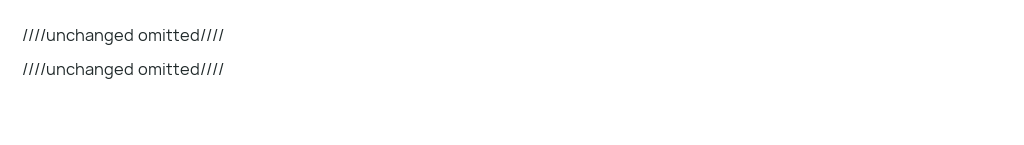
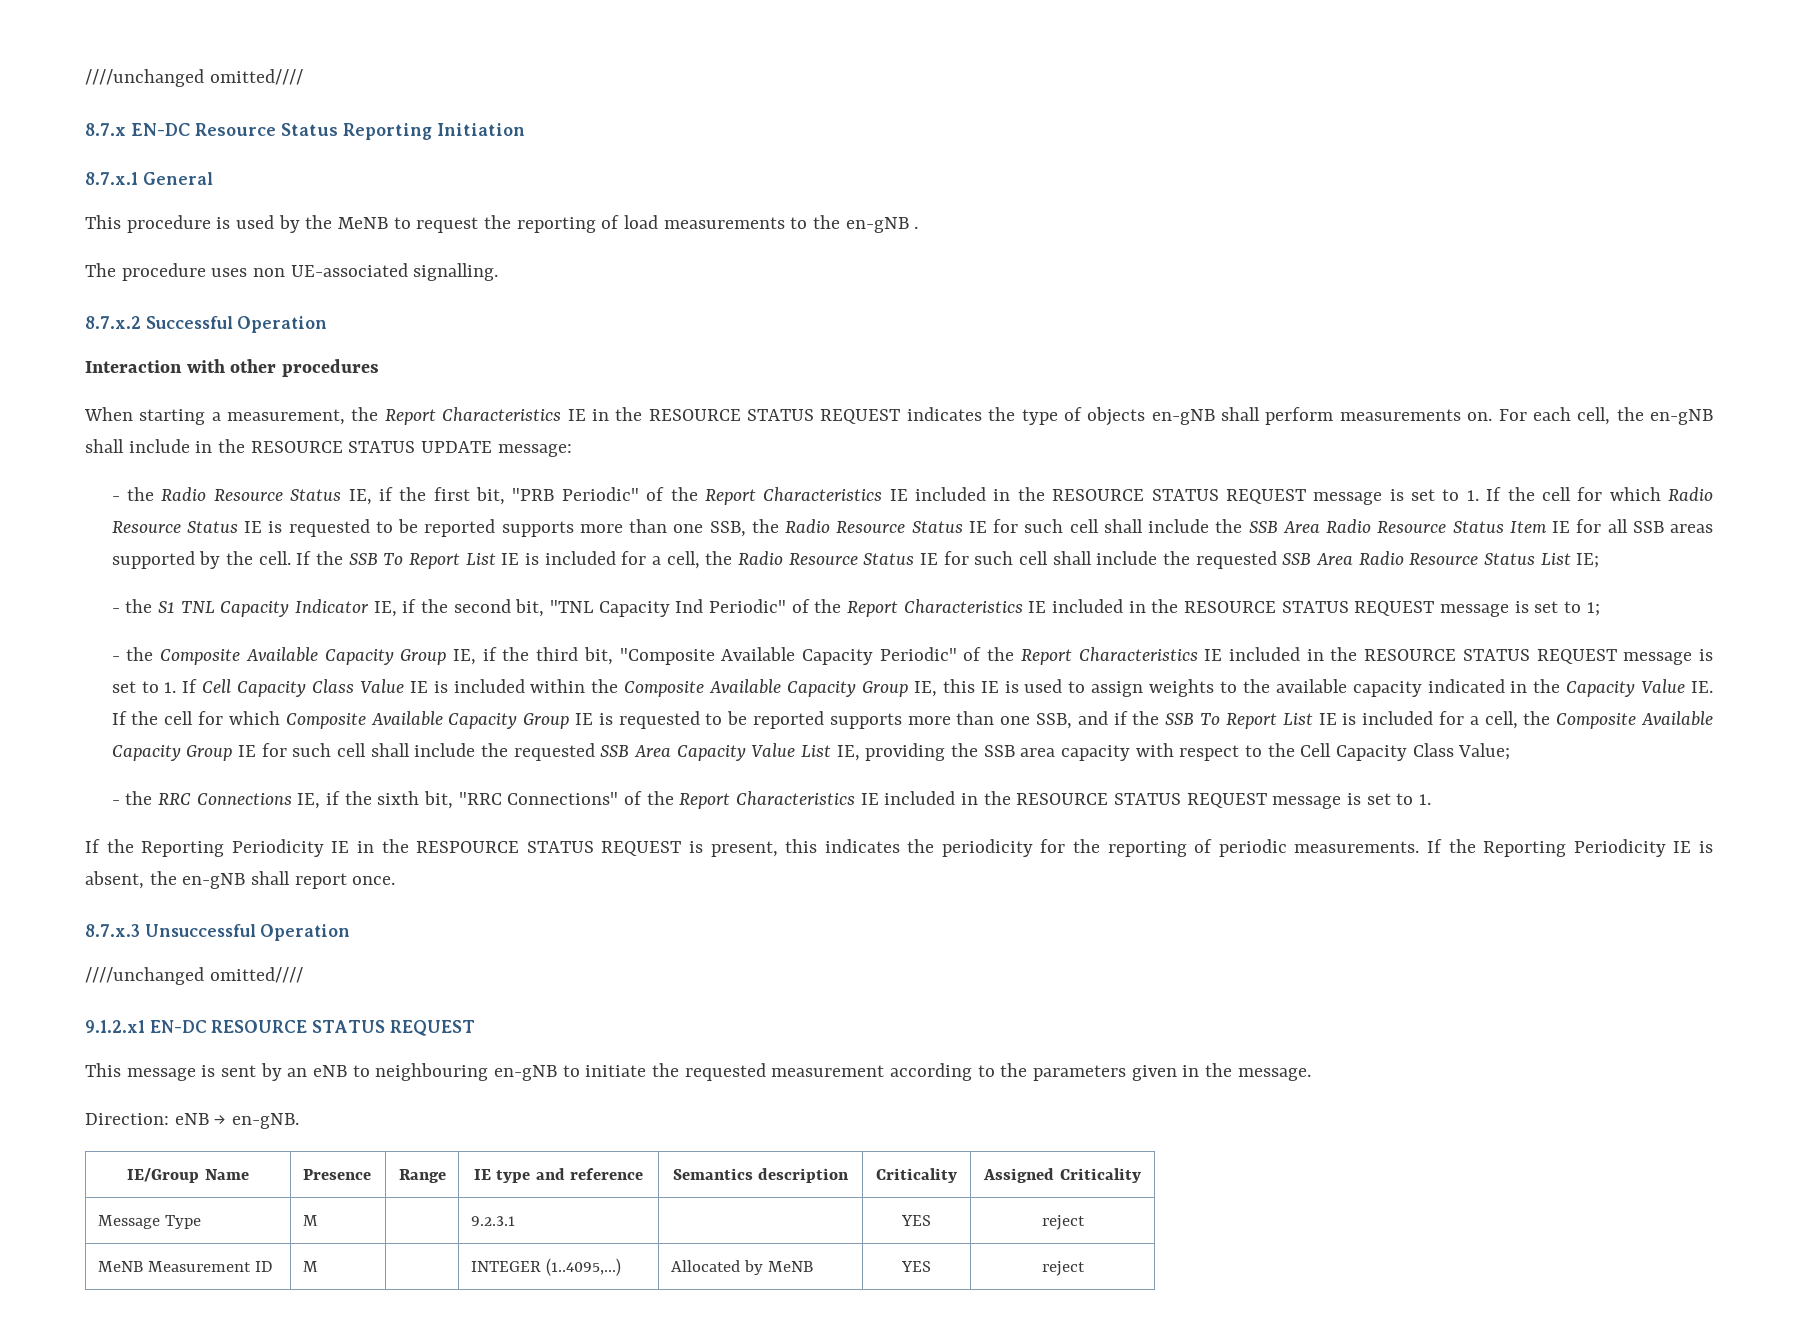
[22,29,225,45] [22,63,225,79] ////unchanged omitted//// // ////unchanged omitted//// -> [85,69,303,87] [85,123,525,140] [85,172,213,185] [85,215,919,233] [85,263,499,281] [85,316,328,333] [85,359,380,377] [84,407,1714,426] [85,439,572,457] [111,487,1714,505] [111,519,1714,537] [111,551,1600,569] [111,599,1600,617] [111,647,1713,665] [111,679,1714,697] [111,711,1714,729] [111,743,1511,761] [111,791,1432,809] [85,839,1714,857] [85,871,396,889] [85,924,351,941] [85,967,303,985] [85,1020,475,1036] [85,1063,1311,1081] [85,1113,300,1129] [127,1168,249,1183] [302,1169,371,1180] [398,1169,446,1183] [474,1168,643,1183] [672,1168,850,1183] [876,1168,957,1183] [983,1168,1141,1183] [97,1215,202,1229] [302,1215,318,1226] [470,1216,515,1226] [901,1215,931,1226] [1041,1215,1085,1230] [97,1261,274,1272] [302,1261,318,1272] [470,1258,622,1276] [670,1260,814,1275] [901,1261,931,1272] [1041,1261,1085,1276] ////unchanged omitted//// // 8.7.x EN-DC Resource Status Reporting Initiation // 8.7.x.1 General // This procedure is used by the MeNB to request the reporting of load measurements to the en-gNB . // The procedure uses non UE-associated signalling. // 8.7.x.2 Successful Operation // Interaction with other procedures // When starting a measurement, the Report Characteristics IE in the RESOURCE STATUS REQUEST indicates the type of objects en-gNB shall perform measurements on. For each cell, the en-gNB shall include in the RESOURCE STATUS UPDATE message: // - the Radio Resource Status IE, if the first bit, "PRB Periodic" of the Report Characteristics IE included in the RESOURCE STATUS REQUEST message is set to 1. If the cell for which Radio Resource Status IE is requested to be reported supports more than one SSB, the Radio Resource Status IE for such cell shall include the SSB Area Radio Resource Status Item IE for all SSB areas supported by the cell. If the SSB To Report List IE is included for a cell, the Radio Resource Status IE for such cell shall include the requested SSB Area Radio Resource Status List IE; // - the S1 TNL Capacity Indicator IE, if the second bit, "TNL Capacity Ind Periodic" of the Report Characteristics IE included in the RESOURCE STATUS REQUEST message is set to 1; // - the Composite Available Capacity Group IE, if the third bit, "Composite Available Capacity Periodic" of the Report Characteristics IE included in the RESOURCE STATUS REQUEST message is set to 1. If Cell Capacity Class Value IE is included within the Composite Available Capacity Group IE, this IE is used to assign weights to the available capacity indicated in the Capacity Value IE. If the cell for which Composite Available Capacity Group IE is requested to be reported supports more than one SSB, and if the SSB To Report List IE is included for a cell, the Composite Available Capacity Group IE for such cell shall include the requested SSB Area Capacity Value List IE, providing the SSB area capacity with respect to the Cell Capacity Class Value; // - the RRC Connections IE, if the sixth bit, "RRC Connections" of the Report Characteristics IE included in the RESOURCE STATUS REQUEST message is set to 1. // If the Reporting Periodicity IE in the RESPOURCE STATUS REQUEST is present, this indicates the periodicity for the reporting of periodic measurements. If the Reporting Periodicity IE is absent, the en-gNB shall report once. // 8.7.x.3 Unsuccessful Operation // ////unchanged omitted//// // 9.1.2.x1 EN-DC RESOURCE STATUS REQUEST // This message is sent by an eNB to neighbouring en-gNB to initiate the requested measurement according to the parameters given in the message. // Direction: eNB → en-gNB. // IE/Group Name | Presence | Range | IE type and reference | Semantics description | Criticality | Assigned Criticality // Message Type | M | | 9.2.3.1 | | YES | reject // MeNB Measurement ID | M | | INTEGER (1..4095,...) | Allocated by MeNB | YES | reject

